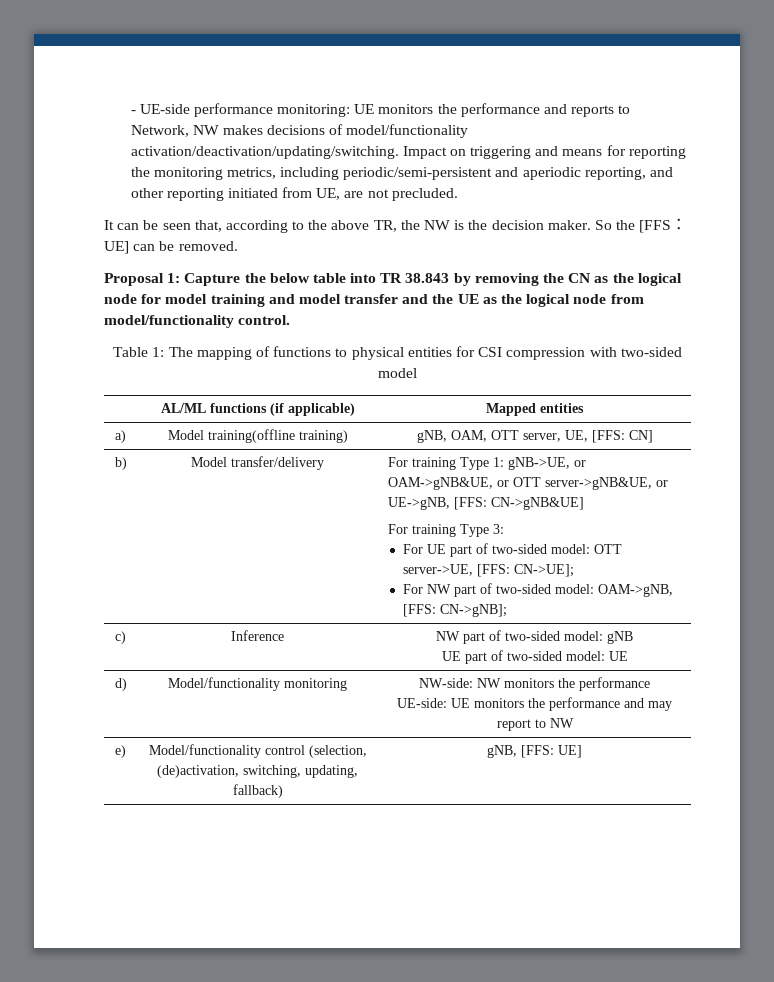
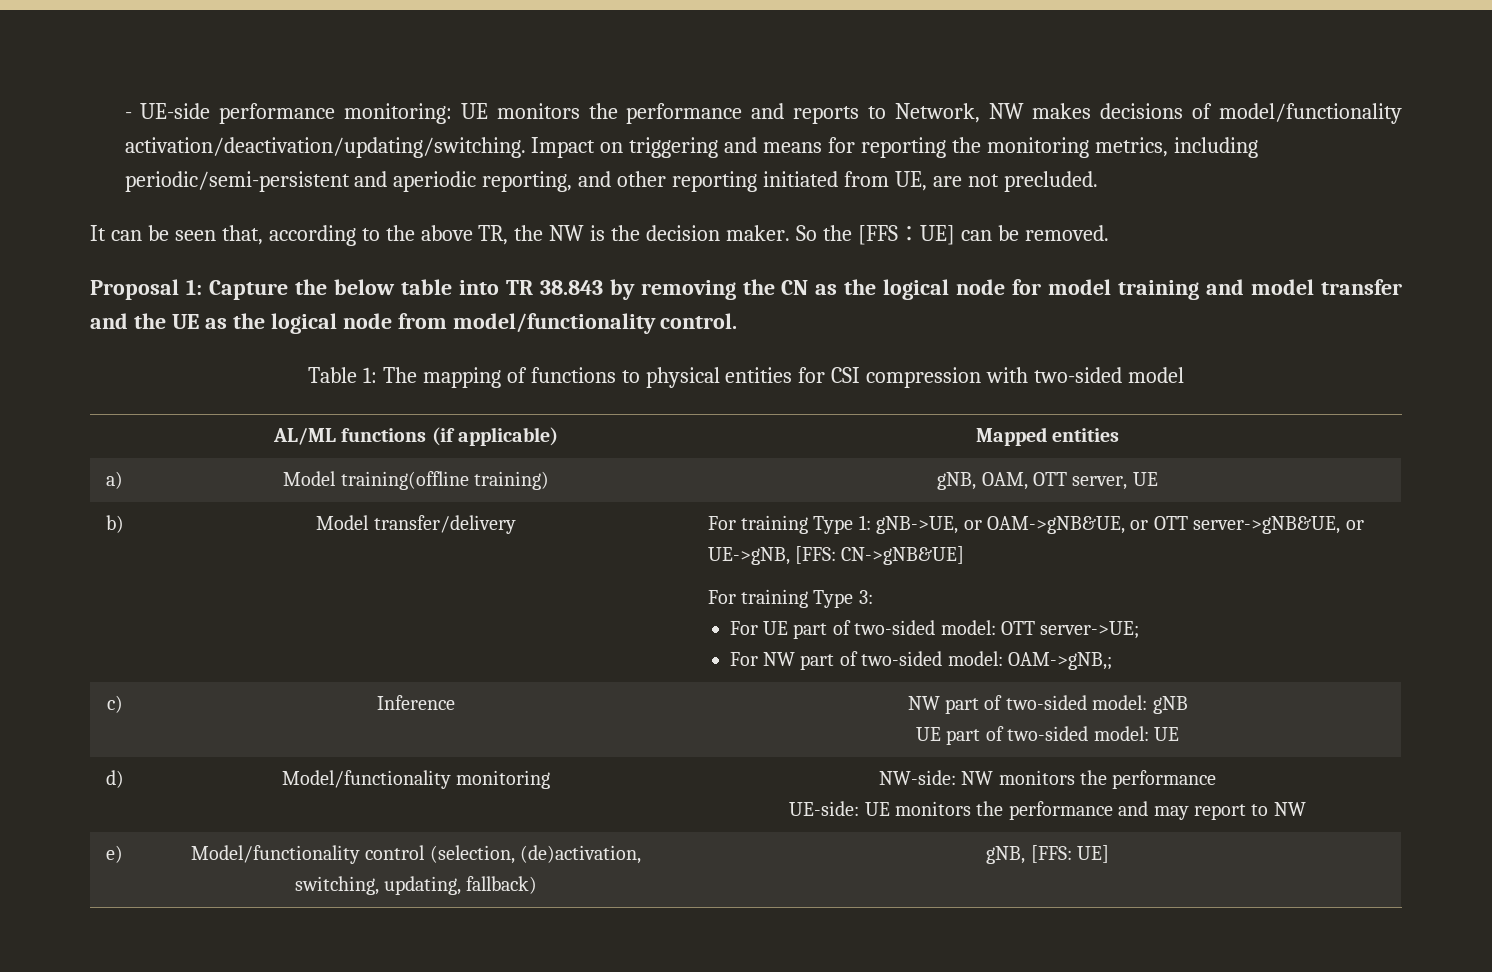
[564,430,653,443] UE, [FFS: CN] -> [1132,472,1158,486] UE
[402,564,574,577] server->UE, [FFS: CN->UE]; -> [1040,621,1140,639] server->UE;
[597,584,673,597] [402,604,507,617] OAM->gNB, [FFS: CN->gNB]; -> [1008,652,1113,670] OAM->gNB,;

